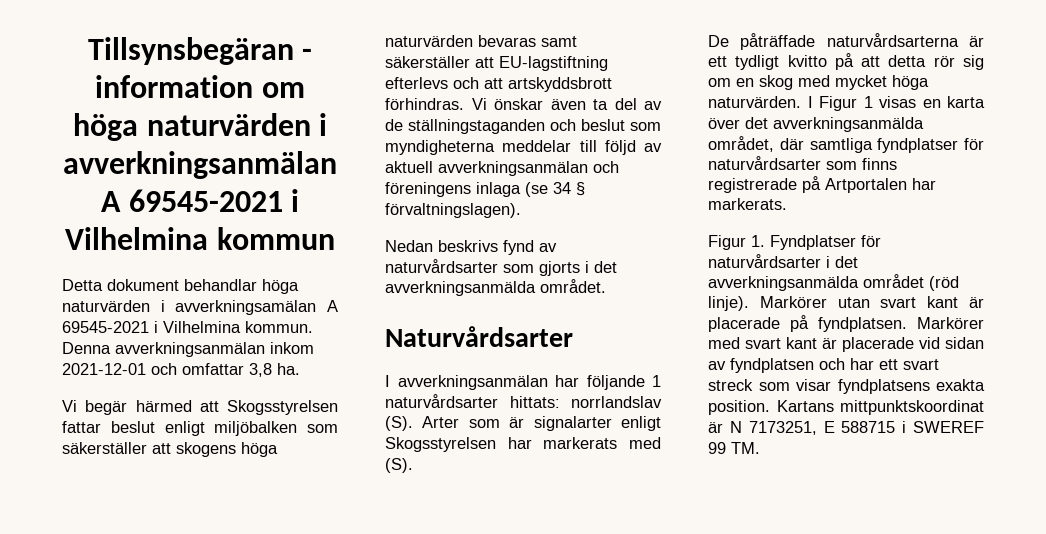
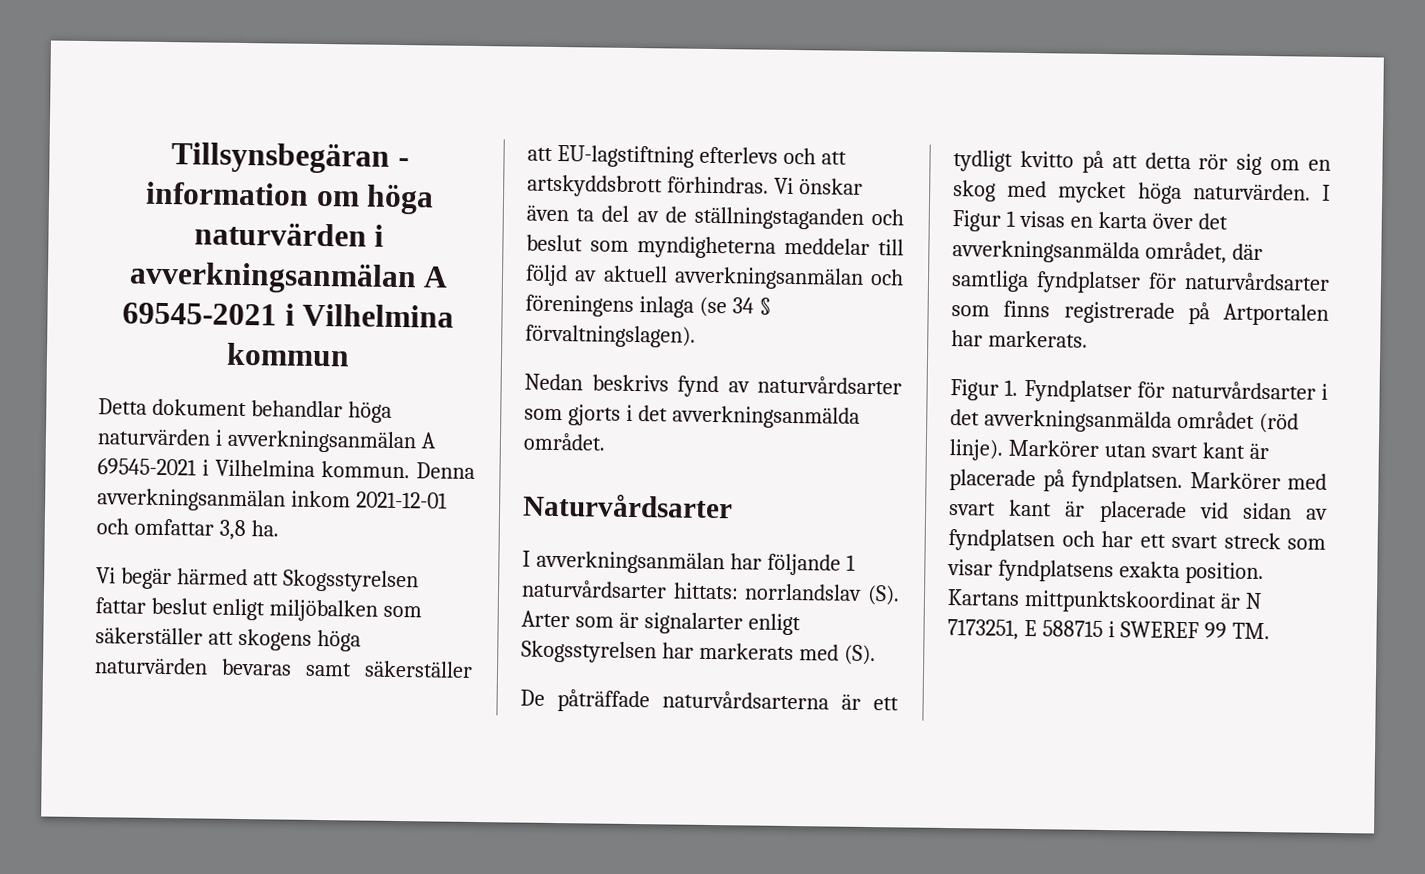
[175,300,317,315] avverkningsamälan -> [226,429,417,454] avverkningsanmälan

